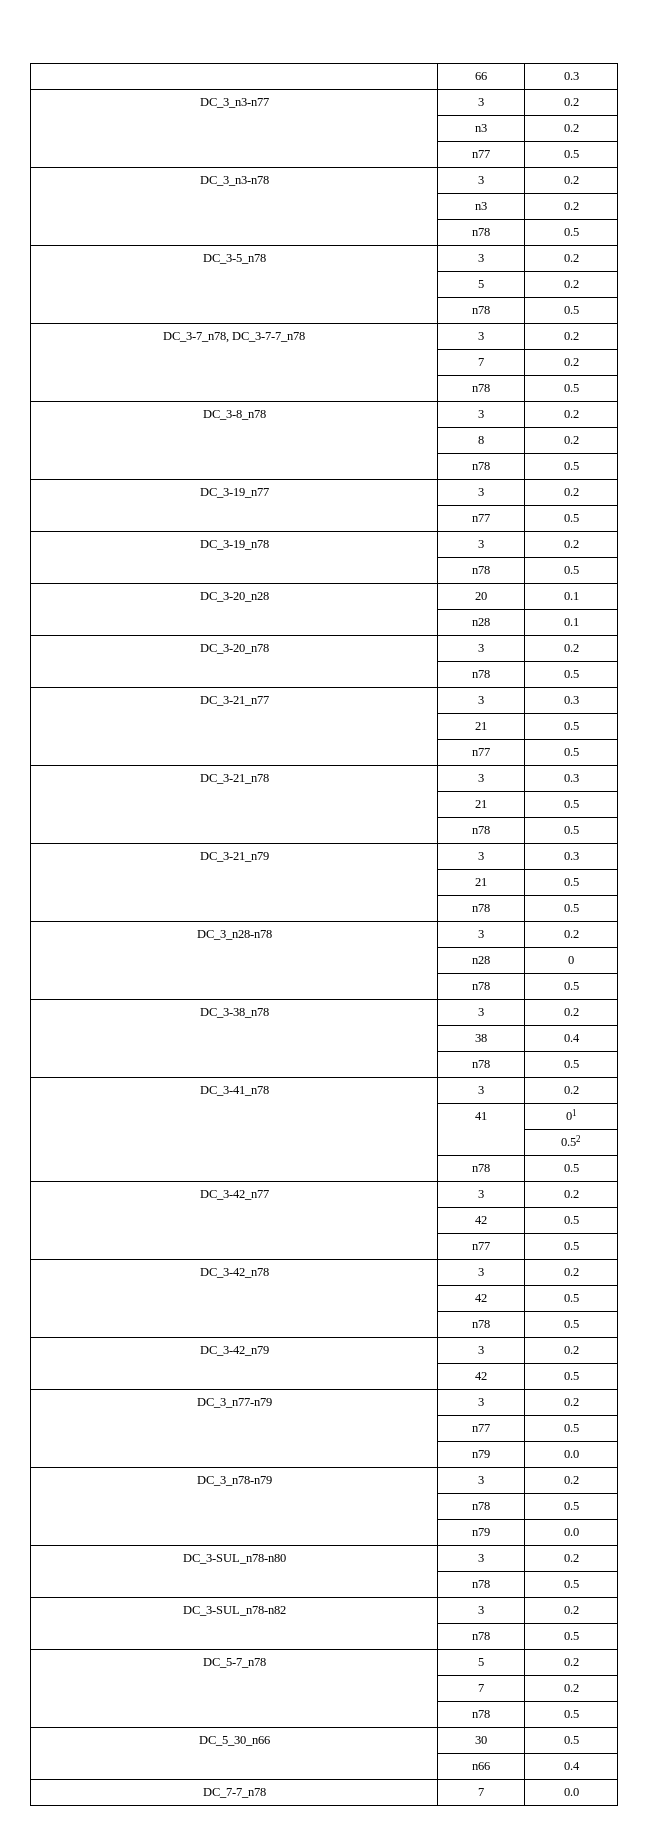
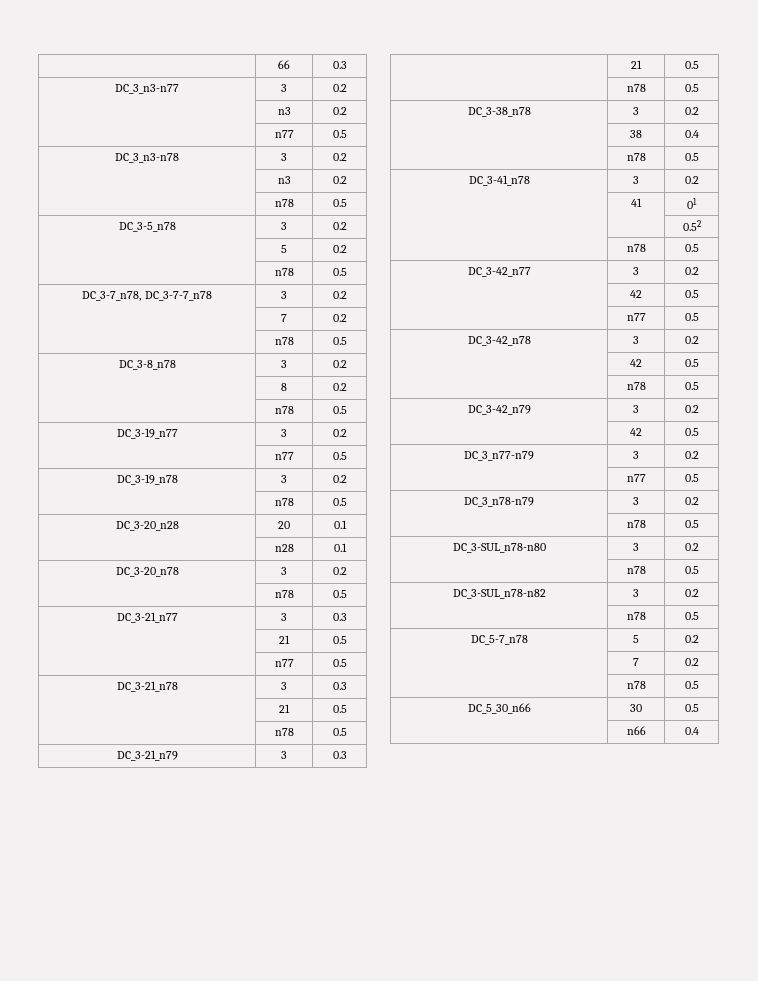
[196,930,272,940] [478,930,484,938] [563,930,579,938] [472,956,490,964] [568,956,574,964] [472,982,490,990] [563,982,579,990] // DC_3_n28-n78 | 3 | 0.2 // | n28 | 0 // | n78 | 0.5 -> (699, 88) none
[472,1450,490,1458] [563,1450,579,1458] // | n79 | 0.0 -> (699, 478) none
[472,1528,490,1536] [563,1528,579,1536] // | n79 | 0.0 -> (699, 524) none
[202,1788,266,1798] [478,1788,484,1796] [563,1788,579,1796] // DC_7-7_n78 | 7 | 0.0 -> (699, 731) none

